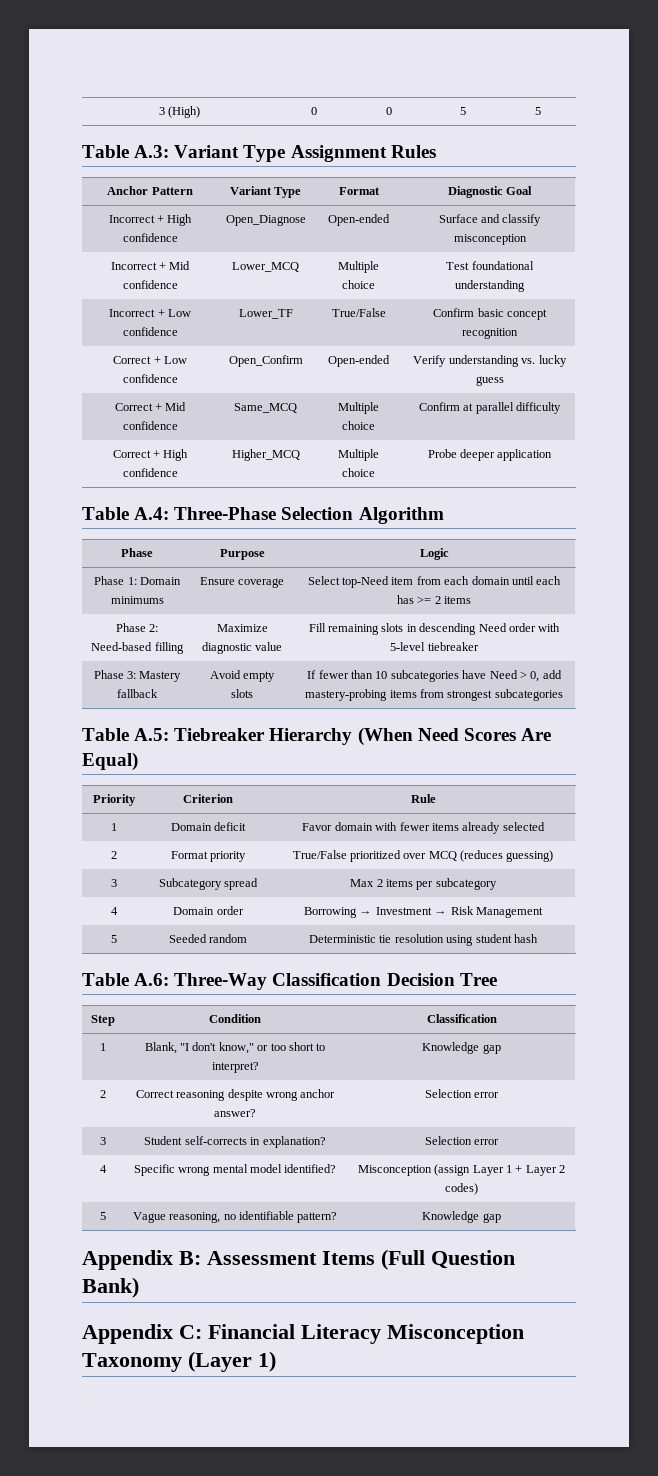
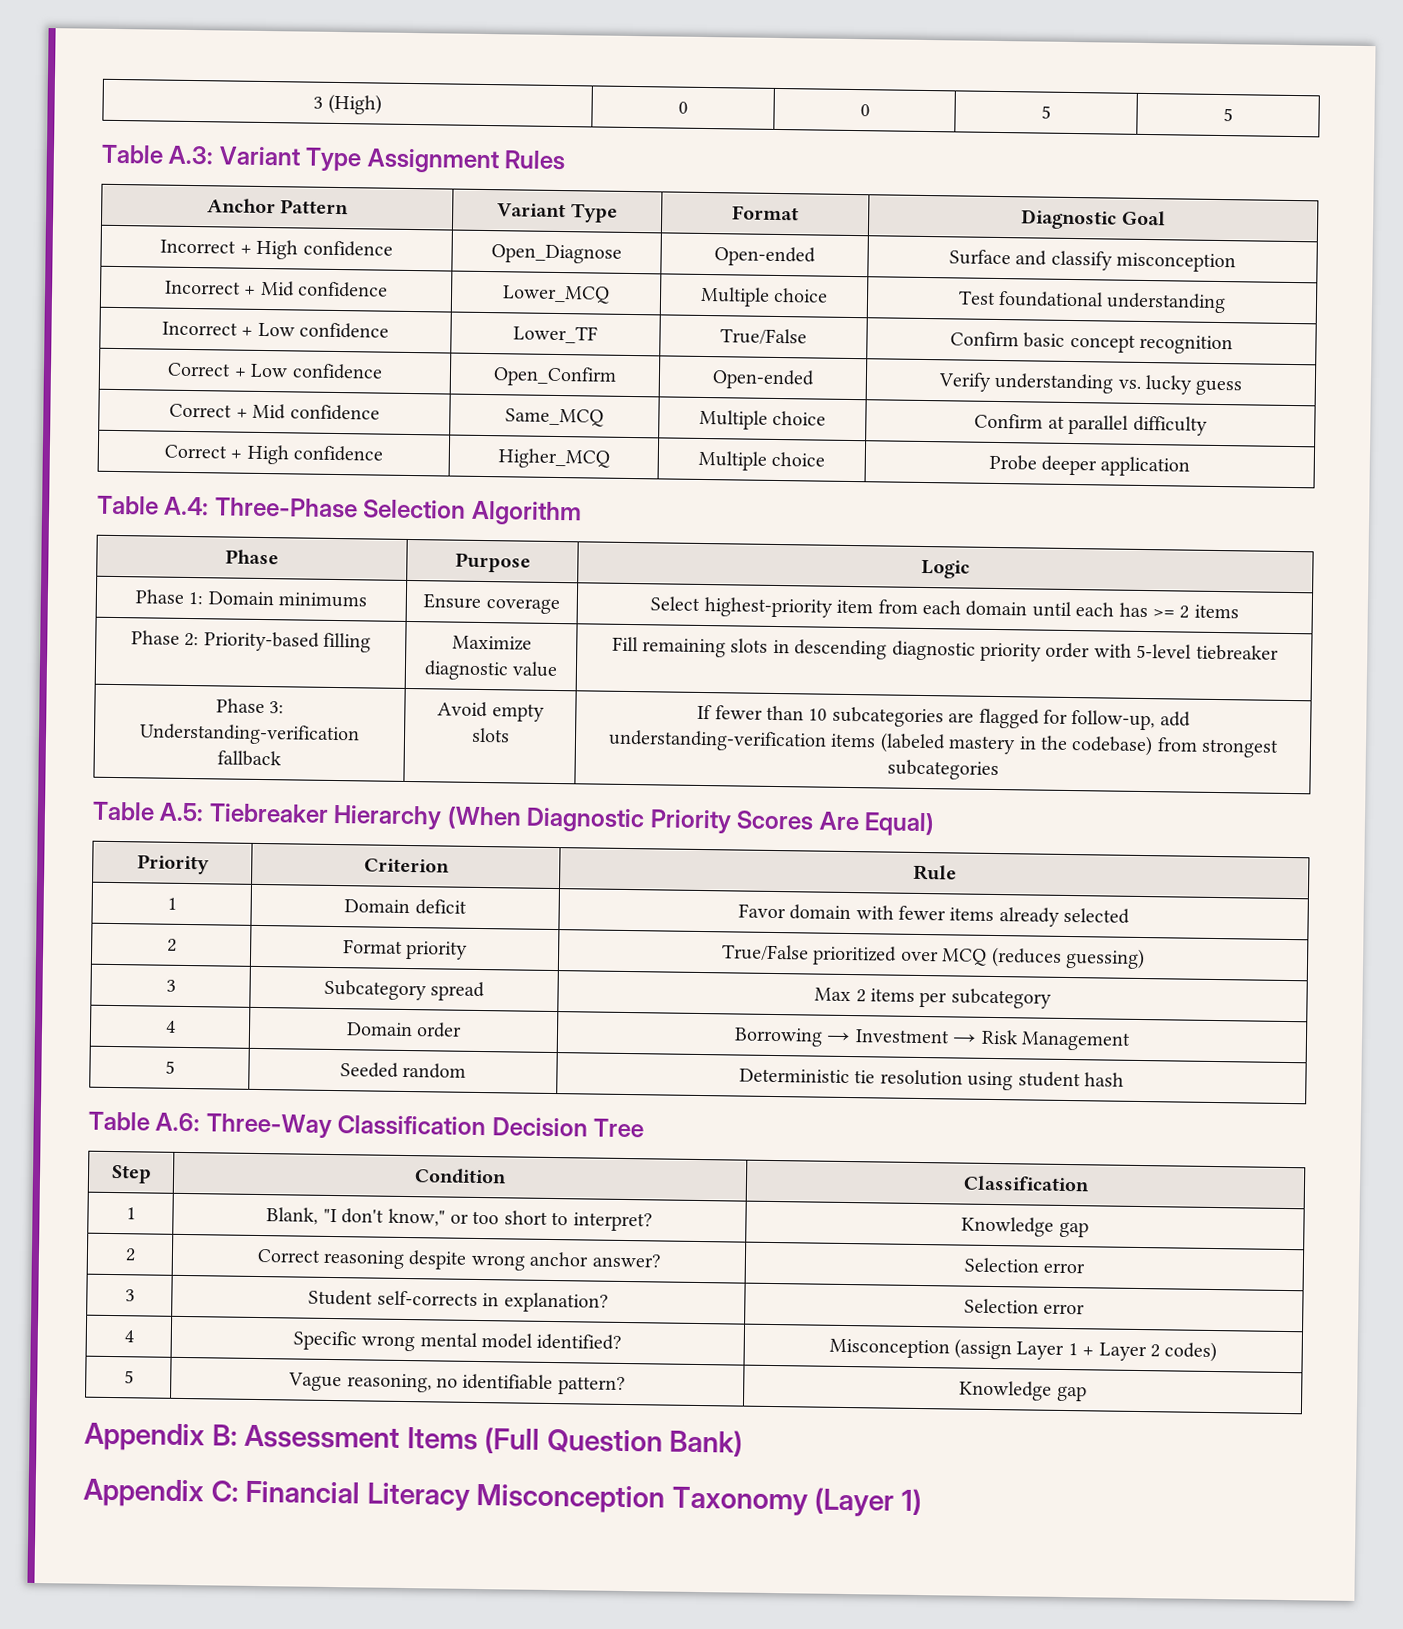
[342,576,390,588] top-Need -> [703,597,833,618] highest-priority
[91,642,153,651] Need-based -> [203,631,320,652] Priority-based
[478,623,507,632] Need -> [891,640,1042,662] diagnostic priority
[139,671,182,682] Mastery -> [139,723,360,746] Understanding-verification
[462,670,562,682] [305,689,417,701] have Need > 0, add mastery-probing items -> [948,708,1191,731] [607,729,1154,757] are flagged for follow-up, add understanding-verification items (labeled mastery in the codebase)
[417,728,459,741] Need -> [526,807,732,834] Diagnostic Priority

